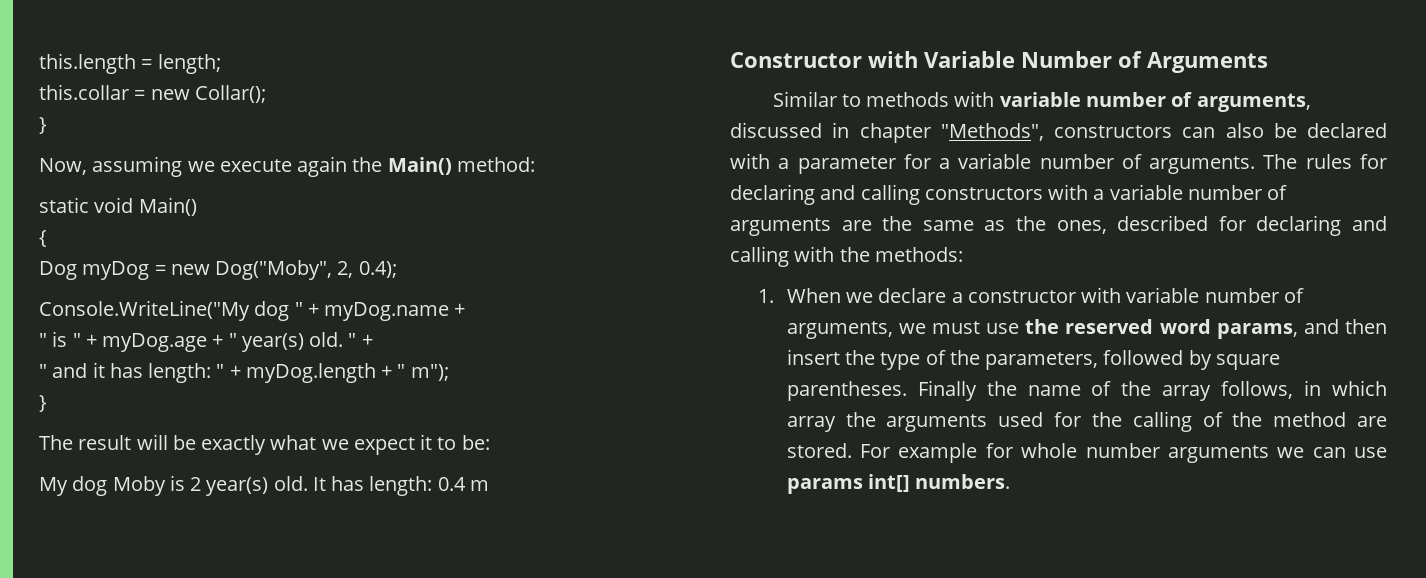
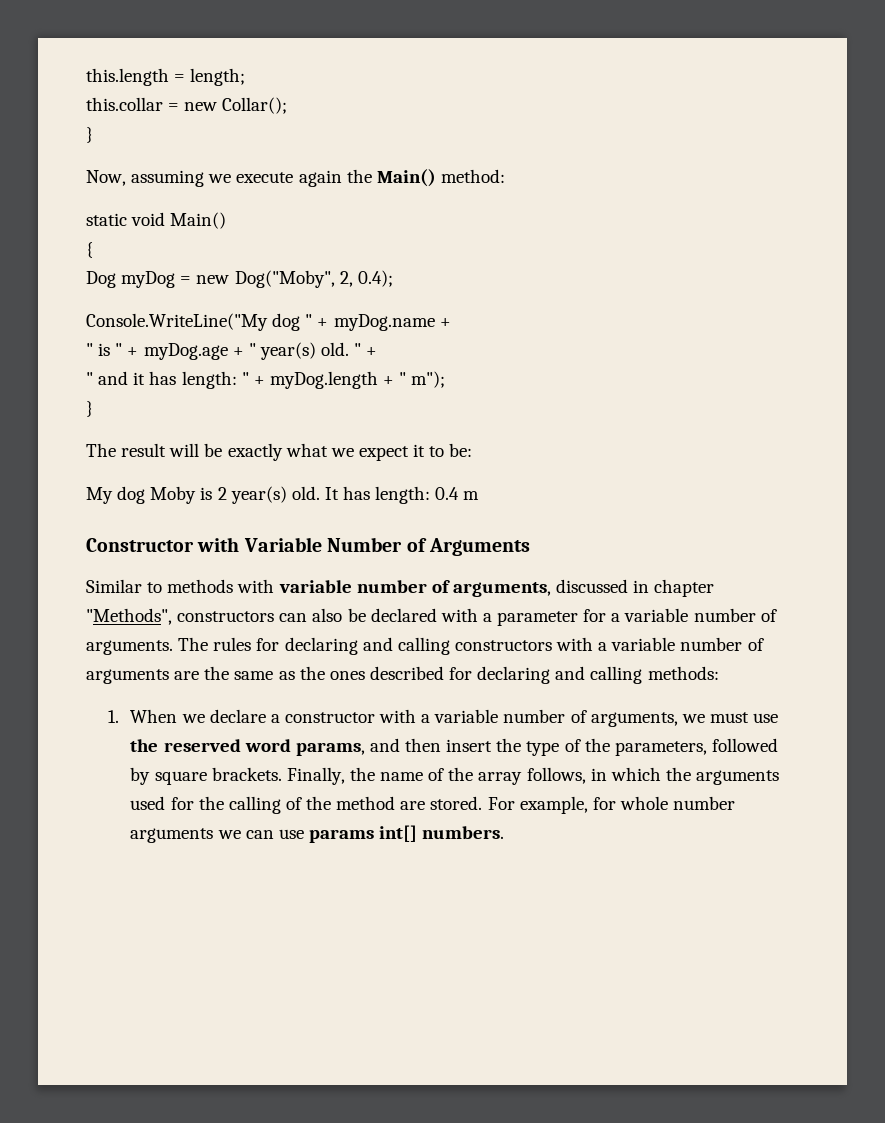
[1056,220,1107,234] ones, -> [329,671,365,680] ones
[794,246,870,262] with the -> (643, 675) none
(1122, 295) none -> [421,714,431,723] a
[786,380,977,401] parentheses. Finally -> [211,767,345,785] brackets. Finally,
[786,416,836,432] array -> (661, 774) none
[898,443,978,463] example -> [519,796,588,814] example,

